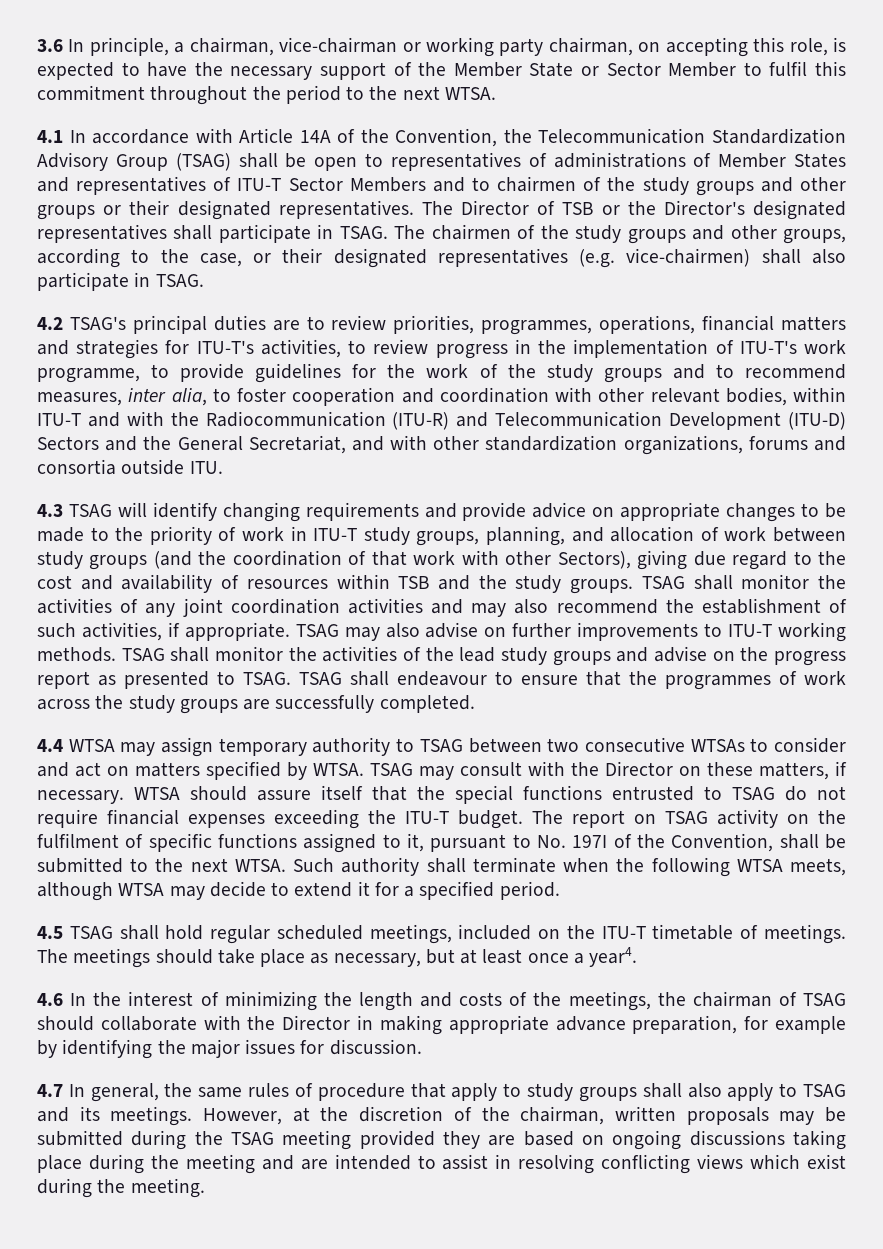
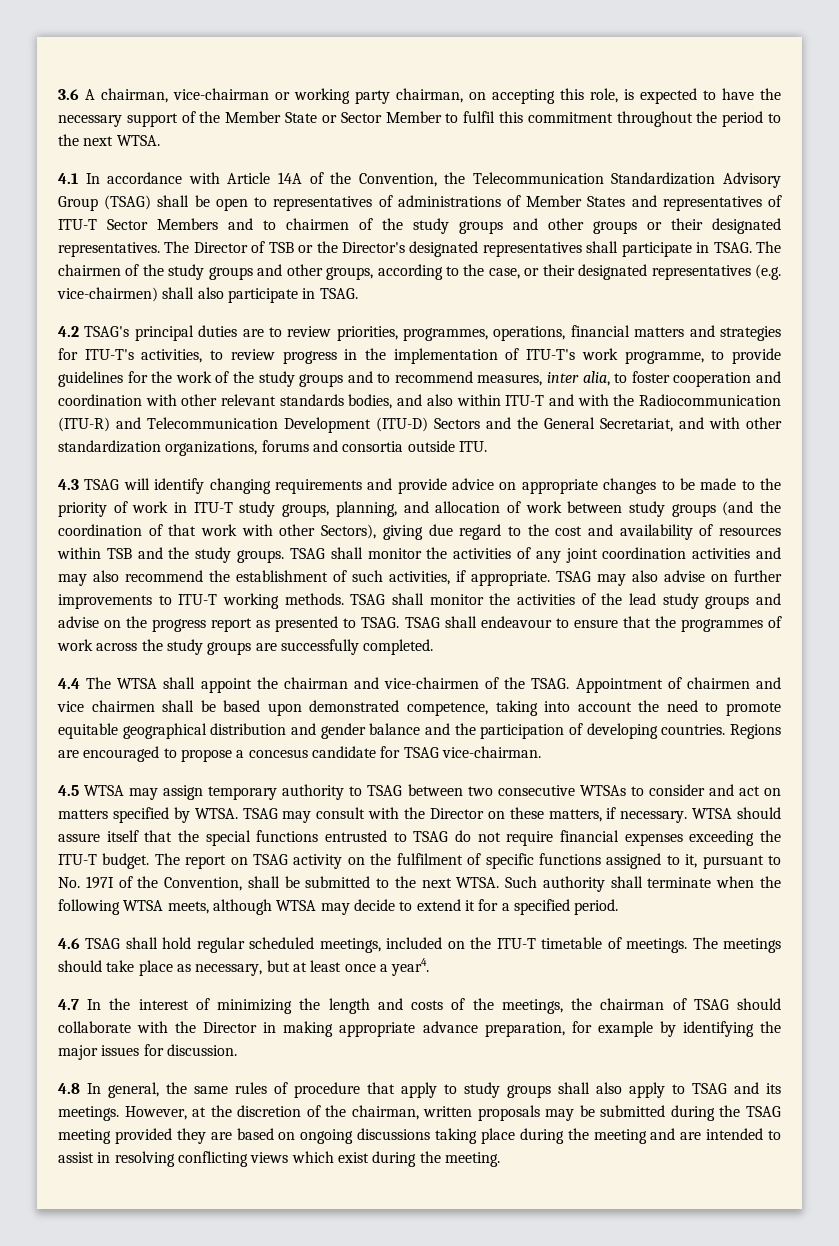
[68,37,185,56] In principle, a -> [85,89,95,100] A
[725,387,787,406] bodies, -> [279,394,453,409] standards bodies, and also
(63, 745) none -> [86,677,781,693] [57,700,781,716] [58,723,782,739] [58,746,541,762] [58,785,79,796] The WTSA shall appoint the chairman and vice-chairmen of the TSAG. Appointment of chairmen and vice chairmen shall be based upon demonstrated competence, taking into account the need to promote equitable geographical distribution and gender balance and the participation of developing countries. Regions are encouraged to propose a concesus candidate for TSAG vice-chairman. // 4.5
[37,926,63,939] 4.5 -> [58,938,80,949] 4.6
[37,993,63,1006] 4.6 -> [58,999,79,1010] 4.7
[37,1084,63,1097] 4.7 -> [58,1083,80,1094] 4.8

